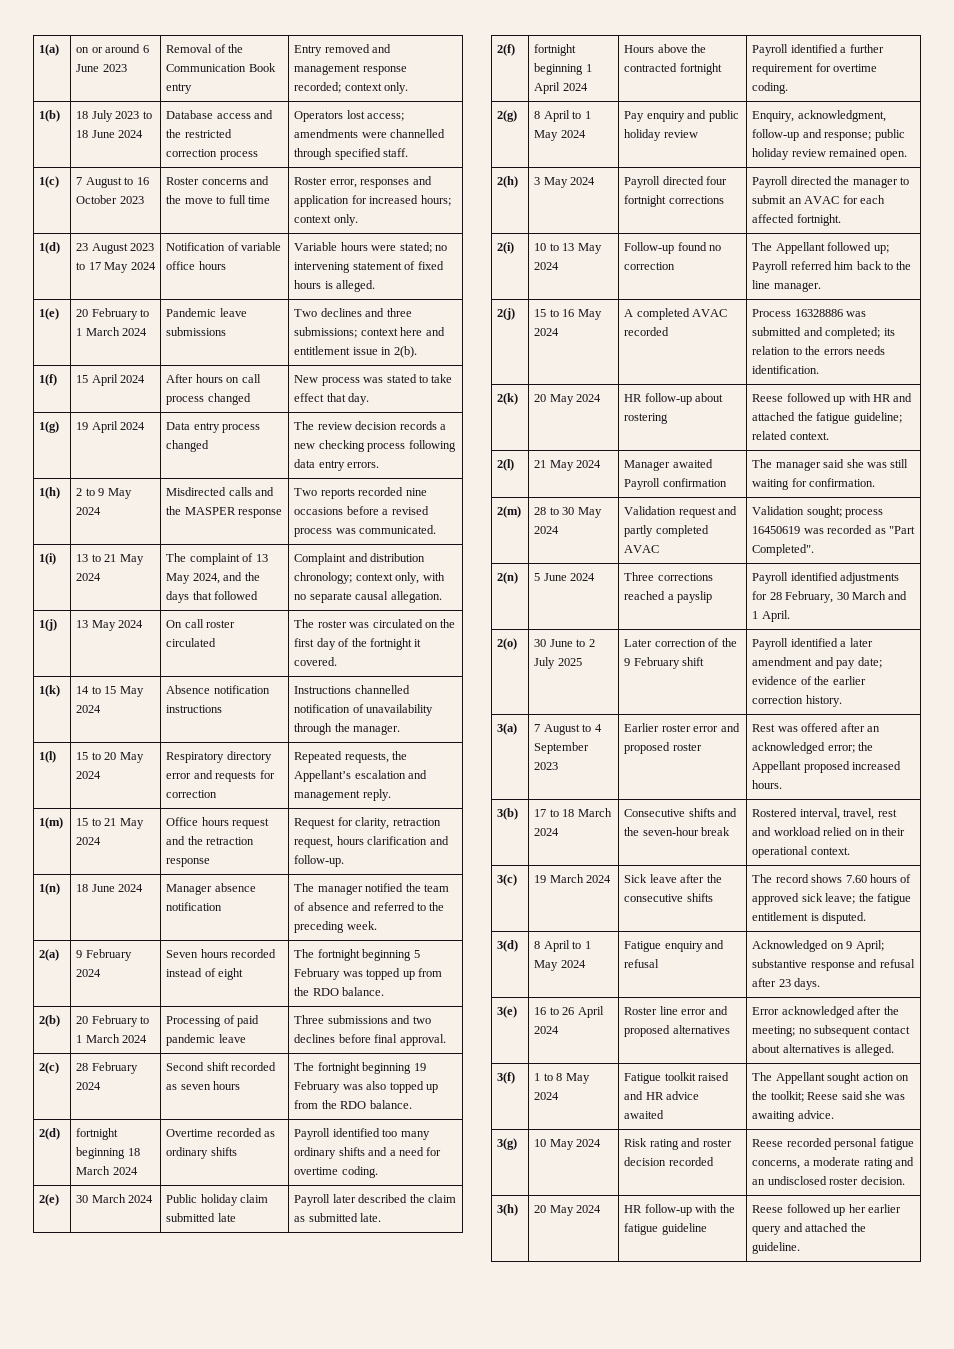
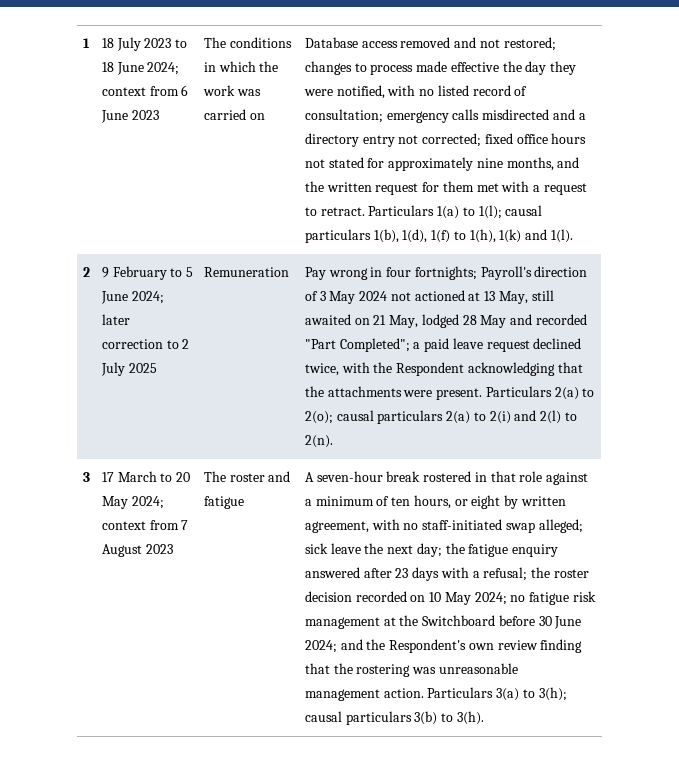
[39,44,60,56] [76,44,149,53] [76,64,127,72] [166,44,244,53] [166,63,276,72] [166,83,193,94] [294,44,392,56] [294,64,407,75] [294,82,409,94] [39,110,61,122] 1(a) | on or around 6 June 2023 | Removal of the Communication Book entry | Entry removed and management response recorded; context only. // 1(b) -> [82,38,90,48] 1
[118,130,144,138] [166,110,274,119] [166,129,232,138] [166,149,258,160] [294,110,405,122] [294,129,446,138] [294,148,409,160] [39,176,60,188] [76,177,149,188] [76,195,144,204] [166,176,270,185] [166,195,270,204] [294,176,432,188] [294,195,451,207] [294,214,358,226] [39,242,61,254] [76,243,155,254] [76,262,156,273] [166,242,282,251] [166,261,226,270] [294,242,447,253] [294,261,444,273] [294,280,376,292] [39,308,60,320] [76,308,150,320] [76,327,148,336] [166,308,247,317] [166,327,227,336] [294,308,412,317] [294,327,445,338] [294,346,417,358] [39,374,58,386] [76,374,146,386] [166,374,261,383] [166,393,251,405] [294,374,453,386] [294,393,370,405] [39,421,60,433] [76,421,146,433] [166,422,261,433] [166,440,210,452] [294,421,446,430] [294,440,456,452] [294,459,380,471] [39,487,61,499] [76,488,132,499] [76,507,102,515] [166,487,275,496] [166,506,283,518] [294,487,427,499] [294,506,429,515] [294,525,437,537] [39,553,57,565] [76,554,144,565] [76,573,102,581] [166,553,268,565] [166,572,260,584] [166,591,259,603] [294,553,426,565] [294,572,445,584] [294,591,442,603] [39,619,58,631] [76,620,144,631] [166,619,236,628] [166,638,217,647] [294,619,456,628] [294,638,422,650] [294,657,338,666] [39,685,61,697] [76,686,144,697] [76,705,102,713] [166,685,270,694] [166,705,223,713] [294,685,410,694] [294,704,434,716] [294,723,401,735] [39,751,57,763] [76,752,144,763] [76,771,102,779] [166,751,272,763] [166,770,275,782] [166,790,218,798] [294,751,408,763] [294,770,428,782] [294,789,391,801] [39,817,64,829] [76,818,144,829] [76,837,102,845] [166,817,270,829] [166,836,255,845] [166,858,211,867] [294,817,441,829] [294,836,449,848] [294,855,345,867] [39,883,61,895] [76,884,144,892] [166,883,256,895] [166,902,223,911] [294,883,449,895] [294,902,445,911] [294,921,377,933] [39,949,60,961] [76,949,132,961] [76,969,102,977] [166,949,277,958] [166,968,244,980] [294,949,420,961] [294,968,442,980] [294,987,385,996] [39,1015,61,1027] [76,1015,150,1027] [76,1034,148,1043] [166,1015,260,1027] [166,1034,246,1046] [294,1015,431,1024] [294,1034,446,1046] [39,1062,60,1074] [76,1062,138,1074] [76,1082,102,1090] [166,1062,277,1071] [166,1081,241,1090] [294,1062,426,1074] [294,1081,438,1093] [294,1100,412,1109] [39,1128,61,1140] [76,1128,119,1140] [76,1147,140,1159] [76,1166,138,1175] [166,1128,276,1137] [166,1147,237,1159] [294,1128,430,1140] [294,1147,442,1159] [294,1166,378,1178] [39,1194,60,1206] [76,1194,154,1203] [166,1194,269,1206] [166,1213,236,1222] [294,1194,456,1206] [294,1213,382,1222] [497,44,516,56] [534,44,577,56] [534,63,592,75] [534,82,588,94] [624,44,707,53] [624,63,722,75] [752,44,884,56] [752,63,878,75] [752,82,789,94] [497,110,518,122] [534,110,591,122] [534,130,586,141] [624,110,739,122] [624,129,698,141] [752,110,886,122] [752,129,905,141] [752,148,907,160] [497,176,519,188] [534,177,596,188] [624,176,728,188] [624,195,724,207] [752,176,909,188] [752,195,885,204] [752,214,841,226] [497,242,515,254] [534,243,602,254] [534,262,560,270] [624,242,722,254] [624,262,676,270] [752,242,889,254] [752,261,912,273] [752,280,821,292] [497,308,516,320] [534,309,602,320] [534,328,560,336] [624,308,728,320] [624,327,670,336] [752,309,867,317] [752,327,895,339] [752,346,885,355] [752,365,820,374] [497,393,519,405] [534,394,602,405] [624,393,724,405] [624,413,669,424] [752,393,913,405] [752,412,902,424] [752,431,829,440] [497,459,515,471] [534,460,602,471] [624,459,713,471] [624,478,727,490] [752,459,909,471] [752,478,876,490] [497,506,522,518] [534,507,602,518] [534,526,560,534] [624,506,738,518] [624,525,709,537] [624,545,660,553] [752,506,884,518] [752,525,915,534] [752,544,815,556] [497,572,519,584] [534,573,596,581] [624,572,713,581] [624,591,713,603] [752,572,900,584] [752,591,908,603] [752,610,790,622] [497,638,518,650] [534,639,595,647] [534,657,582,669] [624,638,737,647] [624,657,705,669] [752,638,873,650] [752,657,882,669] [752,676,866,685] [752,695,842,707] [497,723,518,735] [534,724,602,735] [534,742,590,754] [534,762,559,770] [624,723,740,732] [624,742,702,754] [752,723,880,732] [752,742,874,754] [752,761,902,773] [752,780,783,789] [497,808,519,820] [534,808,612,817] [534,828,560,836] [624,808,738,817] [624,827,731,836] [752,808,897,820] [752,827,906,836] [752,846,850,858] [497,874,518,886] [534,874,612,883] [624,874,722,883] [624,893,713,902] [752,874,912,883] [752,893,911,905] [752,912,867,924] [497,940,519,952] [534,940,591,952] [534,960,586,971] [624,940,725,952] [624,959,660,968] [752,940,884,952] [752,959,915,971] [752,978,821,990] [497,1006,518,1018] [534,1006,604,1018] [534,1026,560,1034] [624,1006,728,1015] [624,1025,730,1037] [752,1006,899,1018] [752,1025,910,1037] [752,1044,894,1056] [497,1072,516,1084] [534,1073,590,1084] [534,1092,560,1100] [624,1072,730,1084] [624,1091,700,1100] [624,1110,665,1119] [752,1072,909,1084] [752,1091,906,1102] [752,1110,834,1122] [497,1138,518,1150] [534,1139,602,1150] [624,1138,732,1150] [624,1157,714,1166] [752,1138,914,1150] [752,1157,914,1169] [752,1176,905,1185] [497,1204,519,1216] [534,1205,602,1216] [624,1204,735,1216] [624,1223,707,1235] [752,1204,901,1216] [752,1223,866,1235] [752,1242,801,1254] 2024 | Database access and the restricted correction process | Operators lost access; amendments were channelled through specified staff. // 1(c) | 7 August to 16 October 2023 | Roster concerns and the move to full time | Roster error, responses and application for increased hours; context only. // 1(d) | 23 August 2023 to 17 May 2024 | Notification of variable office hours | Variable hours were stated; no intervening statement of fixed hours is alleged. // 1(e) | 20 February to 1 March 2024 | Pandemic leave submissions | Two declines and three submissions; context here and entitlement issue in 2(b). // 1(f) | 15 April 2024 | After hours on call process changed | New process was stated to take effect that day. // 1(g) | 19 April 2024 | Data entry process changed | The review decision records a new checking process following data entry errors. // 1(h) | 2 to 9 May 2024 | Misdirected calls and the MASPER response | Two reports recorded nine occasions before a revised process was communicated. // 1(i) | 13 to 21 May 2024 | The complaint of 13 May 2024, and the days that followed | Complaint and distribution chronology; context only, with no separate causal allegation. // 1(j) | 13 May 2024 | On call roster circulated | The roster was circulated on the first day of the fortnight it covered. // 1(k) | 14 to 15 May 2024 | Absence notification instructions | Instructions channelled notification of unavailability through the manager. // 1(l) | 15 to 20 May 2024 | Respiratory directory error and requests for correction | Repeated requests, the Appellant’s escalation and management reply. // 1(m) | 15 to 21 May 2024 | Office hours request and the retraction response | Request for clarity, retraction request, hours clarification and follow-up. // 1(n) | 18 June 2024 | Manager absence notification | The manager notified the team of absence and referred to the preceding week. // 2(a) | 9 February 2024 | Seven hours recorded instead of eight | The fortnight beginning 5 February was topped up from the RDO balance. // 2(b) | 20 February to 1 March 2024 | Processing of paid pandemic leave | Three submissions and two declines before final approval. // 2(c) | 28 February 2024 | Second shift recorded as seven hours | The fortnight beginning 19 February was also topped up from the RDO balance. // 2(d) | fortnight beginning 18 March 2024 | Overtime recorded as ordinary shifts | Payroll identified too many ordinary shifts and a need for overtime coding. // 2(e) | 30 March 2024 | Public holiday claim submitted late | Payroll later described the claim as submitted late. // 2(f) | fortnight beginning 1 April 2024 | Hours above the contracted fortnight | Payroll identified a further requirement for overtime coding. // 2(g) | 8 April to 1 May 2024 | Pay enquiry and public holiday review | Enquiry, acknowledgment, follow-up and response; public holiday review remained open. // 2(h) | 3 May 2024 | Payroll directed four fortnight corrections | Payroll directed the manager to submit an AVAC for each affected fortnight. // 2(i) | 10 to 13 May 2024 | Follow-up found no correction | The Appellant followed up; Payroll referred him back to the line manager. // 2(j) | 15 to 16 May 2024 | A completed AVAC recorded | Process 16328886 was submitted and completed; its relation to the errors needs identification. // 2(k) | 20 May 2024 | HR follow-up about rostering | Reese followed up with HR and attached the fatigue guideline; related context. // 2(l) | 21 May 2024 | Manager awaited Payroll confirmation | The manager said she was still waiting for confirmation. // 2(m) | 28 to 30 May 2024 | Validation request and partly completed AVAC | Validation sought; process 16450619 was recorded as "Part Completed". // 2(n) | 5 June 2024 | Three corrections reached a payslip | Payroll identified adjustments for 28 February, 30 March and 1 April. // 2(o) | 30 June to 2 July 2025 | Later correction of the 9 February shift | Payroll identified a later amendment and pay date; evidence of the earlier correction history. // 3(a) | 7 August to 4 September 2023 | Earlier roster error and proposed roster | Rest was offered after an acknowledged error; the Appellant proposed increased hours. // 3(b) | 17 to 18 March 2024 | Consecutive shifts and the seven-hour break | Rostered interval, travel, rest and workload relied on in their operational context. // 3(c) | 19 March 2024 | Sick leave after the consecutive shifts | The record shows 7.60 hours of approved sick leave; the fatigue entitlement is disputed. // 3(d) | 8 April to 1 May 2024 | Fatigue enquiry and refusal | Acknowledged on 9 April; substantive response and refusal after 23 days. // 3(e) | 16 to 26 April 2024 | Roster line error and proposed alternatives | Error acknowledged after the meeting; no subsequent contact about alternatives is alleged. // 3(f) | 1 to 8 May 2024 | Fatigue toolkit raised and HR advice awaited | The Appellant sought action on the toolkit; Reese said she was awaiting advice. // 3(g) | 10 May 2024 | Risk rating and roster decision recorded | Reese recorded personal fatigue concerns, a moderate rating and an undisclosed roster decision. // 3(h) | 20 May 2024 | HR follow-up with the fatigue guideline | Reese followed up her earlier query and attached the guideline. -> [147,62,180,75] [101,85,189,96] [100,110,159,123] [203,37,292,48] [203,61,279,72] [202,85,261,96] [203,109,265,120] [304,37,556,51] [304,61,577,75] [303,85,528,99] [304,109,586,123] [304,133,587,147] [304,157,580,171] [304,181,587,195] [304,205,543,219] [304,229,573,243] [82,267,90,277] [101,266,194,280] [100,291,164,304] [101,314,130,325] [101,339,190,349] [100,362,157,376] [203,267,289,277] [304,266,588,280] [304,290,554,304] [304,314,587,328] [304,338,582,352] [304,362,583,376] [304,386,595,400] [304,410,577,424] [304,435,333,448] [82,472,90,482] [101,471,191,482] [101,496,164,509] [101,520,189,530] [101,544,173,557] [203,471,291,482] [203,496,244,509] [304,471,589,485] [304,495,566,509] [304,519,583,533] [304,543,559,557] [304,567,589,581] [304,591,596,605] [304,615,582,629] [304,639,583,653] [304,663,518,677] [304,687,567,701] [304,711,484,725] 2024; context from 6 June 2023 | The conditions in which the work was carried on | Database access removed and not restored; changes to process made effective the day they were notified, with no listed record of consultation; emergency calls misdirected and a directory entry not corrected; fixed office hours not stated for approximately nine months, and the written request for them met with a request to retract. Particulars 1(a) to 1(l); causal particulars 1(b), 1(d), 1(f) to 1(h), 1(k) and 1(l). // 2 | 9 February to 5 June 2024; later correction to 2 July 2025 | Remuneration | Pay wrong in four fortnights; Payroll's direction of 3 May 2024 not actioned at 13 May, still awaited on 21 May, lodged 28 May and recorded "Part Completed"; a paid leave request declined twice, with the Respondent acknowledging that the attachments were present. Particulars 2(a) to 2(o); causal particulars 2(a) to 2(i) and 2(l) to 2(n). // 3 | 17 March to 20 May 2024; context from 7 August 2023 | The roster and fatigue | A seven-hour break rostered in that role against a minimum of ten hours, or eight by written agreement, with no staff-initiated swap alleged; sick leave the next day; the fatigue enquiry answered after 23 days with a refusal; the roster decision recorded on 10 May 2024; no fatigue risk management at the Switchboard before 30 June 2024; and the Respondent's own review finding that the rostering was unreasonable management action. Particulars 3(a) to 3(h); causal particulars 3(b) to 3(h).

